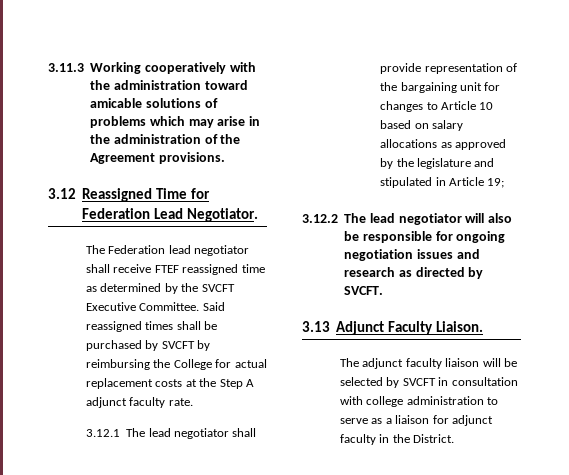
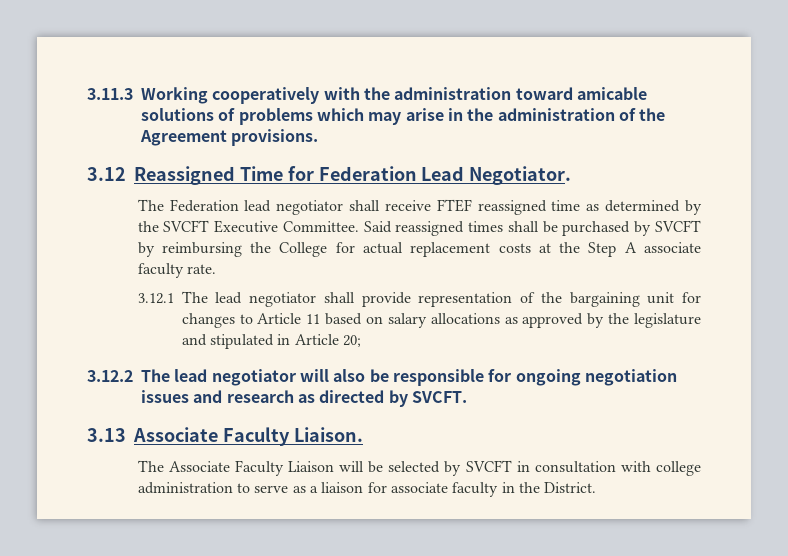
[86,397,128,408] adjunct -> [644,242,702,253] associate
[479,102,494,110] 10 -> [306,314,321,324] 11
[487,178,505,188] 19; -> [342,335,361,347] 20;
[336,321,385,335] Adjunct -> [133,427,218,442] Associate
[362,358,480,369] adjunct faculty liaison -> [168,460,334,476] Associate Faculty Liaison
[451,415,493,426] adjunct -> [390,482,448,493] associate

